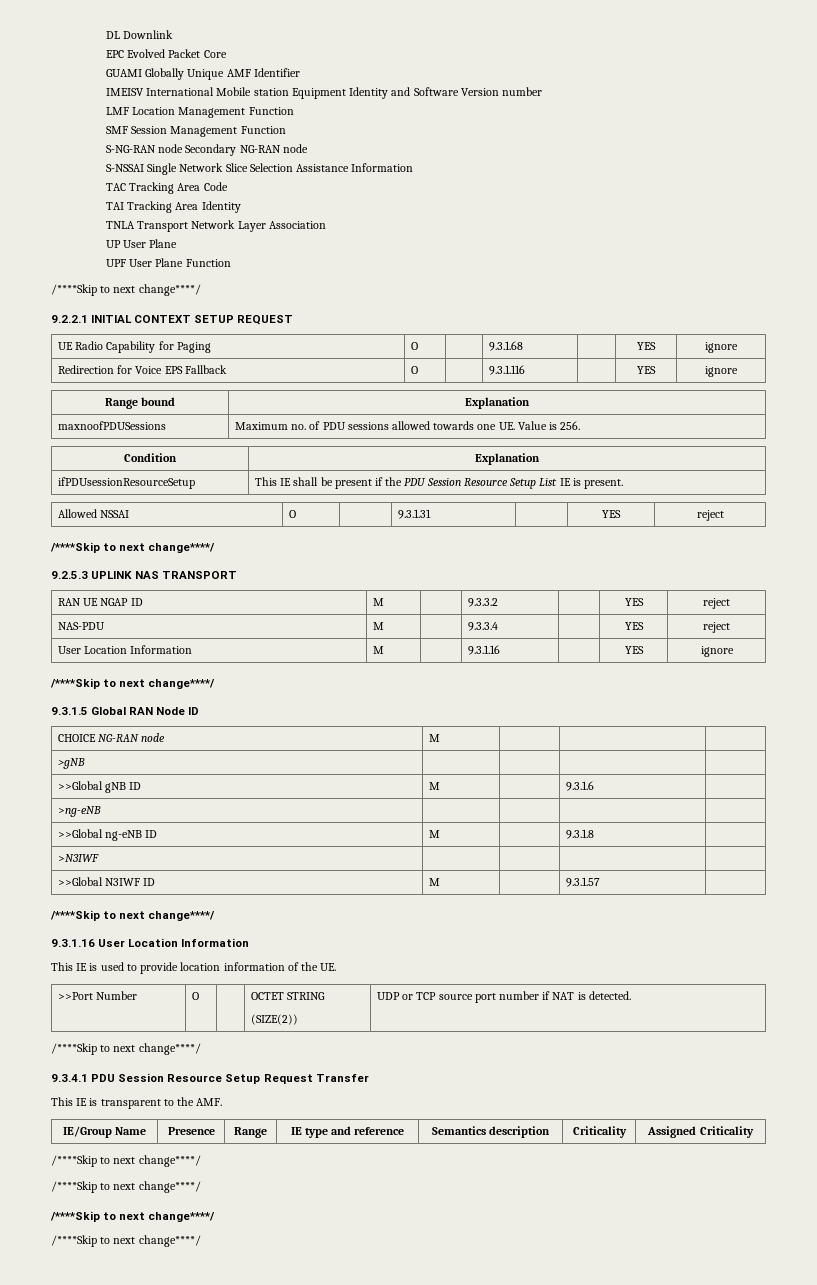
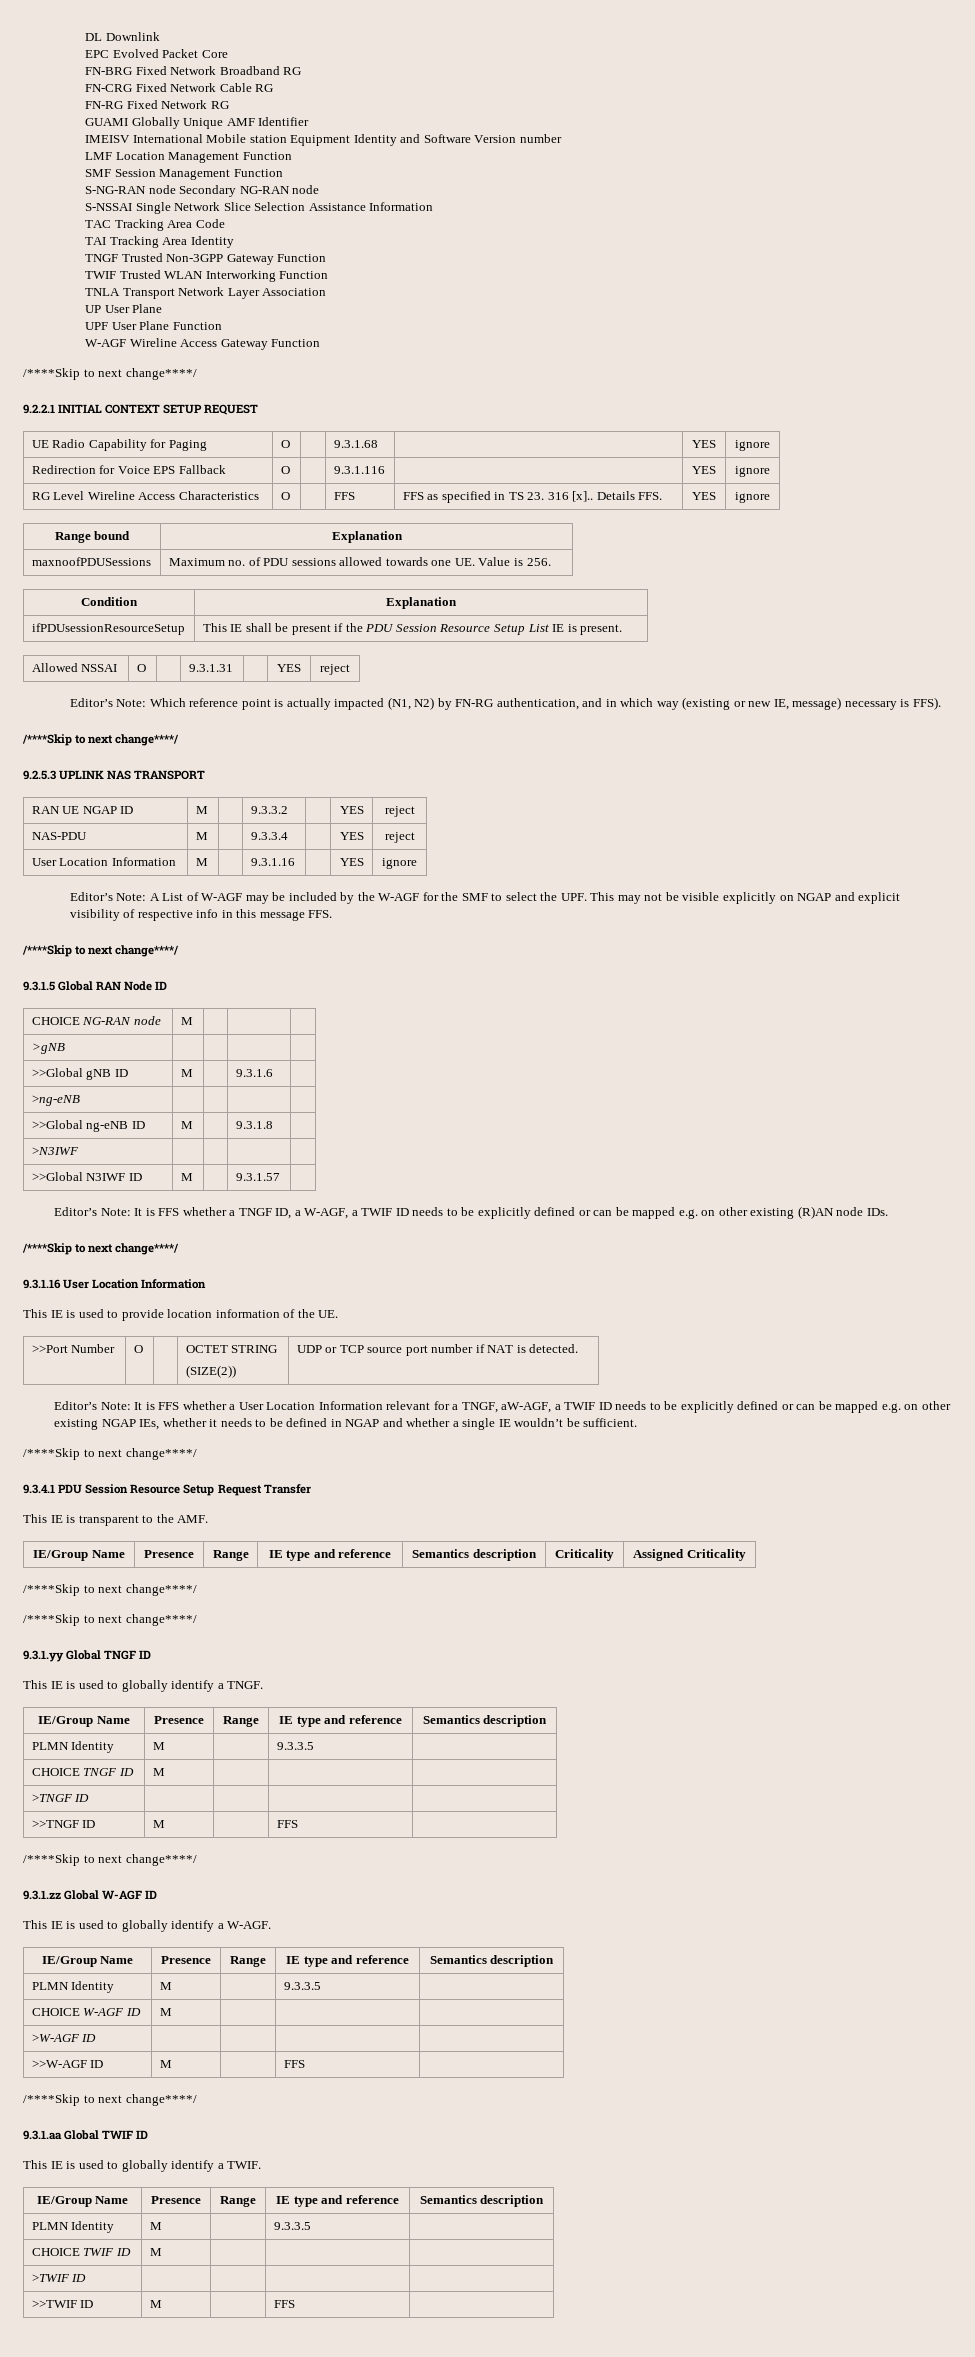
(227, 54) none -> [85,66,302,75] [85,83,274,92] [85,100,229,109] // FN-BRG Fixed Network Broadband RG // FN-CRG Fixed Network Cable RG // FN-RG Fixed Network RG
(241, 207) none -> [85,253,327,265] [85,270,329,282] // TNGF Trusted Non-3GPP Gateway Function // TWIF Trusted WLAN Interworking Function
(231, 263) none -> [85,338,321,350] // W-AGF Wireline Access Gateway Function
(738, 371) none -> [31,491,259,500] [280,492,290,500] [333,492,355,500] [402,491,663,503] [692,492,716,500] [735,492,770,503] // RG Level Wireline Access Characteristics | O | | FFS | FFS as specified in TS 23. 316 [x].. Details FFS. | YES | ignore
(724, 515) none -> [69,697,941,710] // Editor’s Note: Which reference point is actually impacted (N1, N2) by FN-RG authentication, and in which way (existing or new IE, message) necessary is FFS).
(734, 651) none -> [69,892,901,904] [69,909,333,921] // Editor’s Note: A List of W-AGF may be included by the W-AGF for the SMF to select the UPF. This may not be visible explicitly on NGAP and explicit visibility of respective info in this message FFS.
(600, 882) none -> [54,1206,888,1219] // Editor’s Note: It is FFS whether a TNGF ID, a W-AGF, a TWIF ID needs to be explicitly defined or can be mapped e.g. on other existing (R)AN node IDs.
(631, 995) none -> [54,1401,951,1413] [54,1418,638,1430] // Editor’s Note: It is FFS whether a User Location Information relevant for a TNGF, aW-AGF, a TWIF ID needs to be explicitly defined or can be mapped e.g. on other existing NGAP IEs, whether it needs to be defined in NGAP and whether a single IE wouldn’t be sufficient.
[50,1211,216,1222] [51,1235,201,1247] /****Skip to next change****/ // /****Skip to next change****/ -> [23,1650,152,1662] [23,1680,264,1692] [38,1716,130,1727] [154,1716,204,1724] [223,1716,259,1727] [279,1715,402,1727] [422,1715,548,1727] [31,1741,115,1753] [152,1742,165,1750] [276,1742,314,1750] [31,1768,134,1776] [152,1768,165,1776] [31,1794,90,1802] [31,1820,96,1828] [152,1820,165,1828] [276,1820,298,1828] [23,1854,197,1866] [23,1890,158,1900] [23,1920,272,1932] [41,1956,134,1967] [161,1956,211,1964] [230,1956,266,1967] [286,1955,409,1967] [429,1955,555,1967] [31,1981,115,1993] [159,1982,172,1990] [283,1982,321,1990] [31,2008,141,2016] [159,2008,172,2016] [31,2034,97,2042] [31,2060,104,2068] [159,2060,172,2068] [283,2060,305,2068] [23,2094,197,2106] [23,2130,149,2140] [23,2160,262,2172] [36,2196,129,2207] [151,2196,201,2204] [220,2196,256,2207] [276,2195,399,2207] [419,2195,545,2207] [31,2221,115,2233] [149,2222,162,2230] [273,2222,311,2230] [31,2248,131,2256] [149,2248,162,2256] [31,2274,87,2282] [31,2300,94,2308] [149,2300,162,2308] [273,2300,295,2308] 9.3.1.yy Global TNGF ID // This IE is used to globally identify a TNGF. // IE/Group Name | Presence | Range | IE type and reference | Semantics description // PLMN Identity | M | | 9.3.3.5 | // CHOICE TNGF ID | M | | | // >TNGF ID | | | | // >>TNGF ID | M | | FFS | // /****Skip to next change****/ // 9.3.1.zz Global W-AGF ID // This IE is used to globally identify a W-AGF. // IE/Group Name | Presence | Range | IE type and reference | Semantics description // PLMN Identity | M | | 9.3.3.5 | // CHOICE W-AGF ID | M | | | // >W-AGF ID | | | | // >>W-AGF ID | M | | FFS | // /****Skip to next change****/ // 9.3.1.aa Global TWIF ID // This IE is used to globally identify a TWIF. // IE/Group Name | Presence | Range | IE type and reference | Semantics description // PLMN Identity | M | | 9.3.3.5 | // CHOICE TWIF ID | M | | | // >TWIF ID | | | | // >>TWIF ID | M | | FFS |

